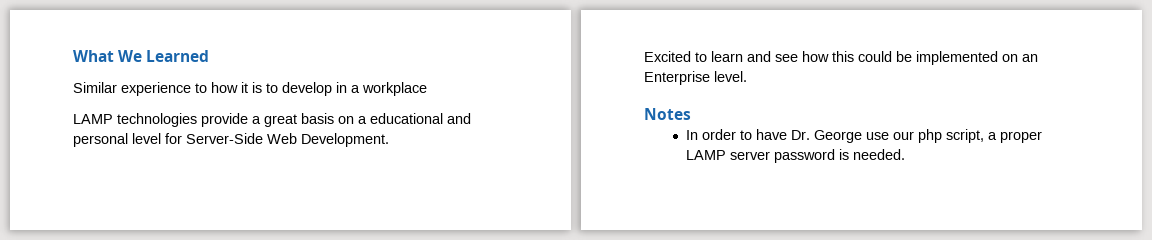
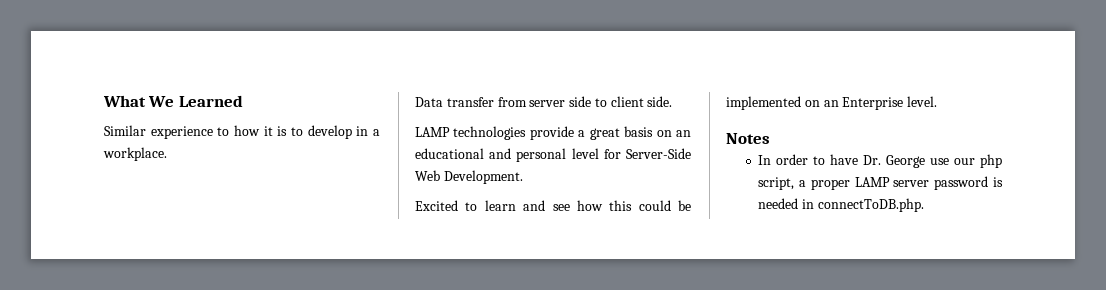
[362,82,427,96] workplace -> [103,147,167,161] [415,96,673,107] workplace. // Data transfer from server side to client side.
[358,116,367,124] a -> [676,130,691,137] an
[852,149,905,160] needed. -> [758,198,924,212] needed in connectToDB.php.

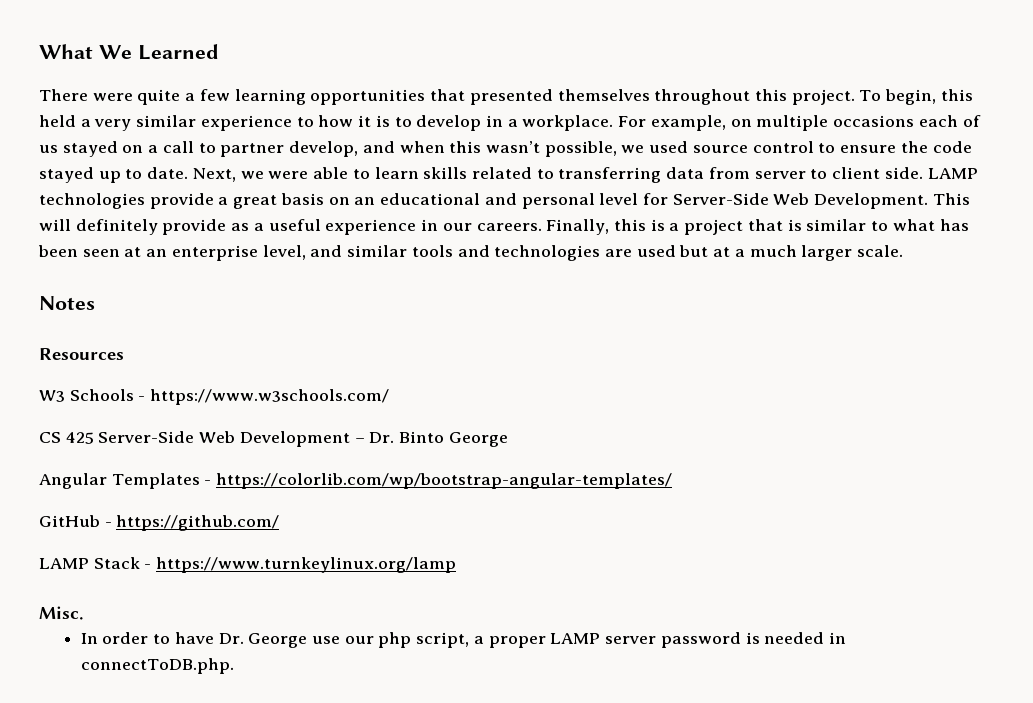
[104,125,146,136] Similar -> [39,89,973,105] [39,115,197,131] There were quite a few learning opportunities that presented themselves throughout this project. To begin, this held a very similar
[415,97,494,107] // Data transfer -> [618,115,981,131] [39,141,972,157] [39,167,705,183] For example, on multiple occasions each of us stayed on a call to partner develop, and when this wasn’t possible, we used source control to ensure the code stayed up to date. Next, we were able to learn skills related to transferring data
[569,96,592,107] side -> (806, 175) none
(673, 101) // -> (923, 173) none
[415,200,691,211] [726,96,938,110] [726,133,770,144] // Excited to learn and see how this could be implemented on an Enterprise level. // Notes -> [932,193,970,205] [39,219,969,235] [38,245,904,261] [39,296,95,310] [39,348,124,360] [39,389,390,405] [39,431,508,447] [39,473,673,489] [39,515,280,531] [39,557,457,573] [39,606,84,620] This will definitely provide as a useful experience in our careers. Finally, this is a project that is similar to what has been seen at an enterprise level, and similar tools and technologies are used but at a much larger scale. // Notes // Resources // W3 Schools - https://www.w3schools.com/ // CS 425 Server-Side Web Development – Dr. Binto George // Angular Templates - https://colorlib.com/wp/bootstrap-angular-templates/ // GitHub - https://github.com/ // LAMP Stack - https://www.turnkeylinux.org/lamp // Misc.

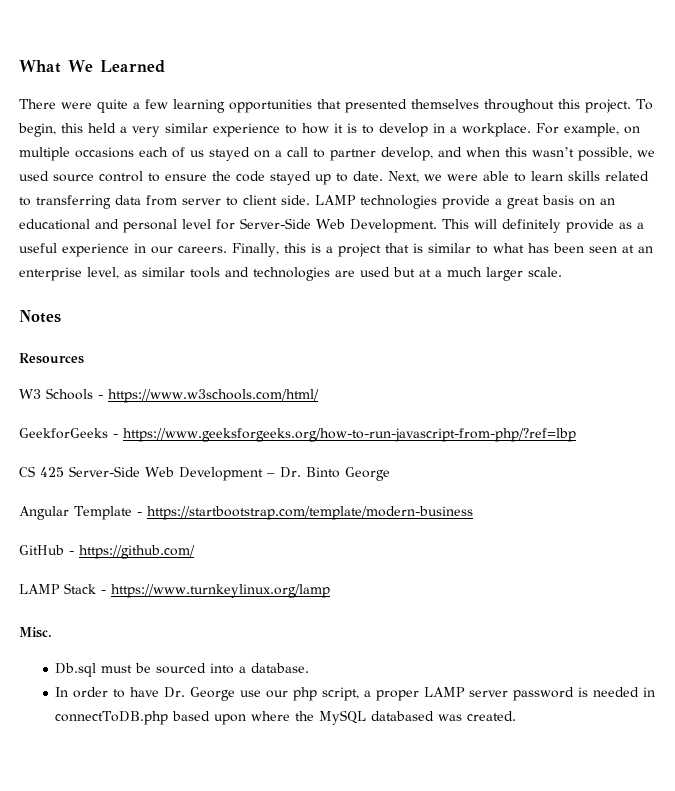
[310,245,343,257] and -> [124,270,137,277] as
[150,389,390,405] https://www.w3schools.com/ -> [108,389,319,403] [19,428,576,442] https://www.w3schools.com/html/ // GeekforGeeks - https://www.geeksforgeeks.org/how-to-run-javascript-from-php/?ref=lbp
[111,473,673,489] Templates - https://colorlib.com/wp/bootstrap-angular-templates/ -> [74,506,473,520] Template - https://startbootstrap.com/template/modern-business
(84, 613) none -> [55,663,310,677] // Db.sql must be sourced into a database.
[80,658,234,674] connectToDB.php. -> [55,710,517,725] connectToDB.php based upon where the MySQL databased was created.

